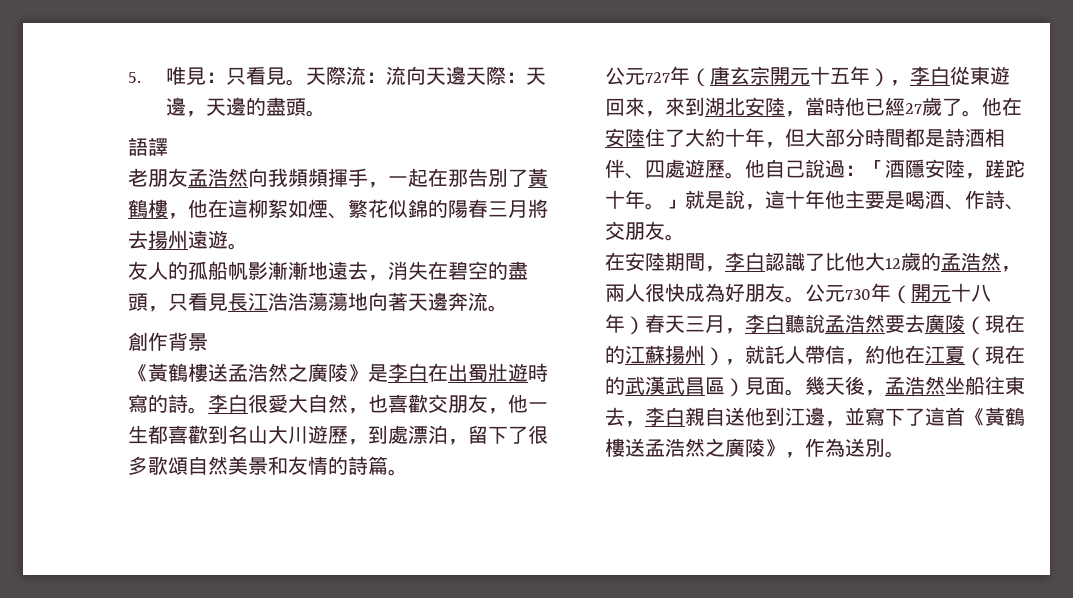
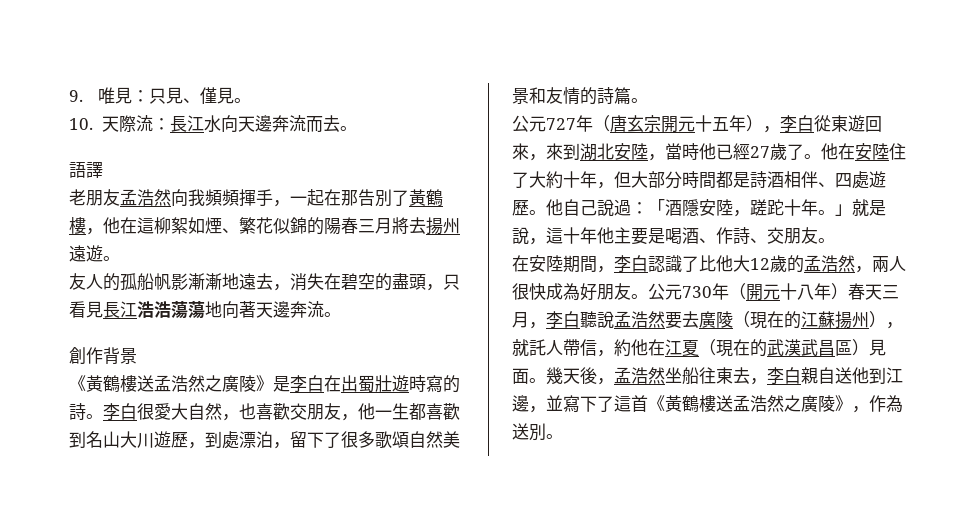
[128,72,141,83] 5. -> [69,90,83,102] 9.
[246,67,267,85] 看 -> [165,87,217,104] 見、僅
(307, 82) none -> [69,118,93,130] // 10.
[386,66,547,85] [166,97,307,117] 流向天邊天際：天邊，天邊的盡頭 -> [169,115,340,133] 長江水向天邊奔流而去

